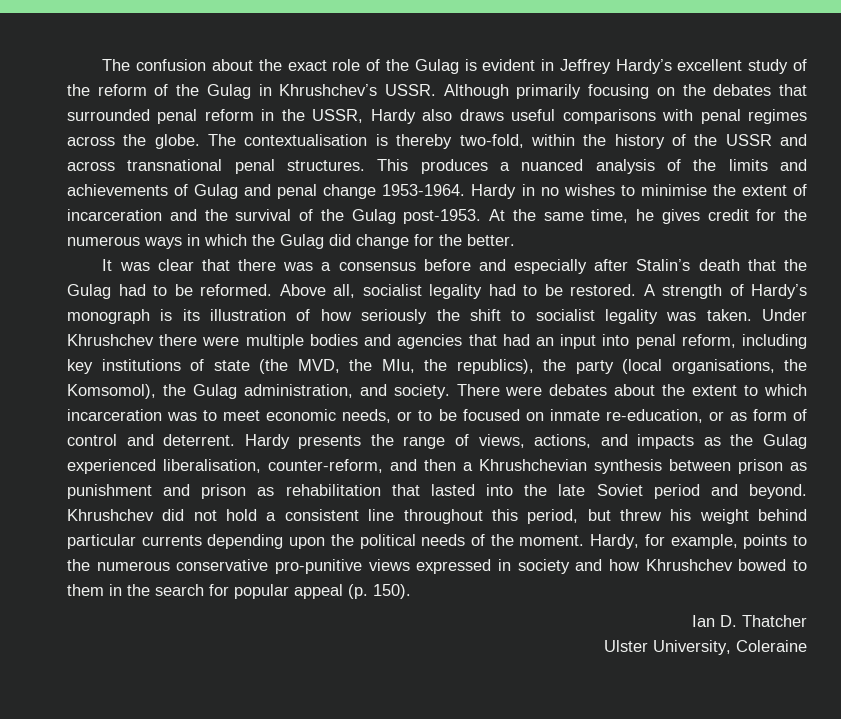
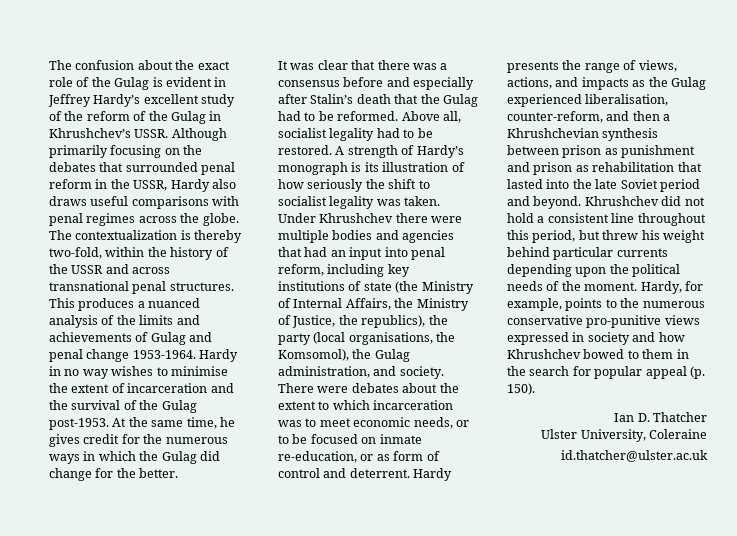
[244,134,368,146] contextualisation -> [75,230,178,240] contextualization
(559, 191) none -> [82,369,109,379] way
[297,359,415,373] MVD, the MIu, -> [421,281,474,294] [278,298,469,311] [278,315,336,328] Ministry of Internal Affairs, the Ministry of Justice,
(807, 646) none -> [561,450,708,462] // id.thatcher@ulster.ac.uk

